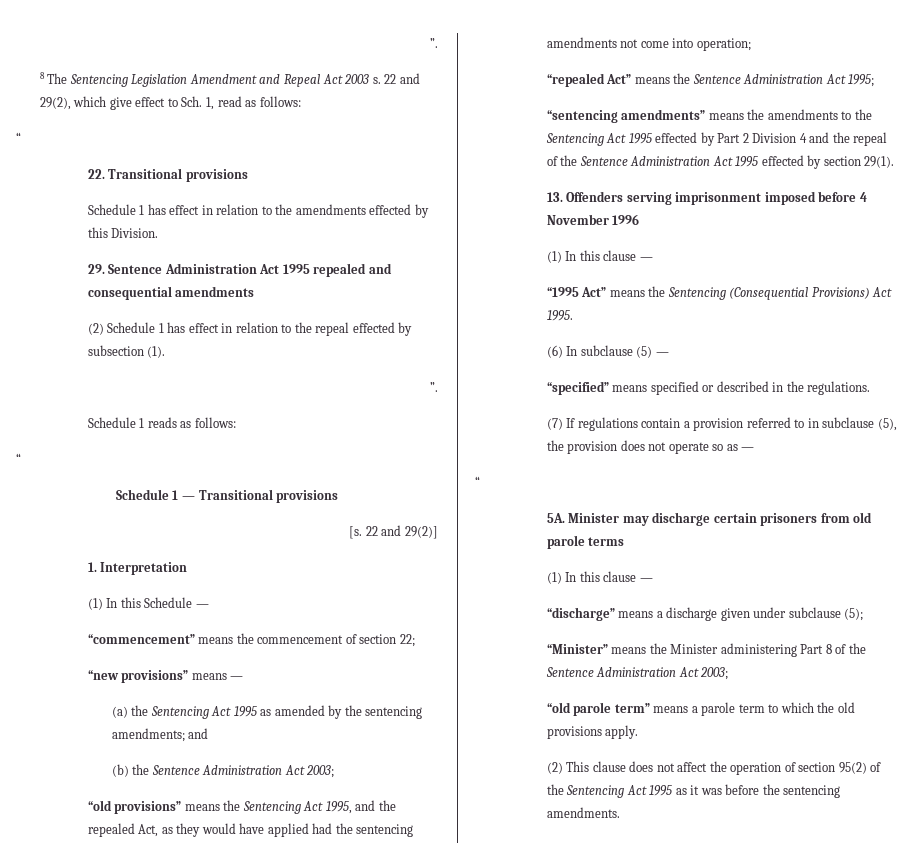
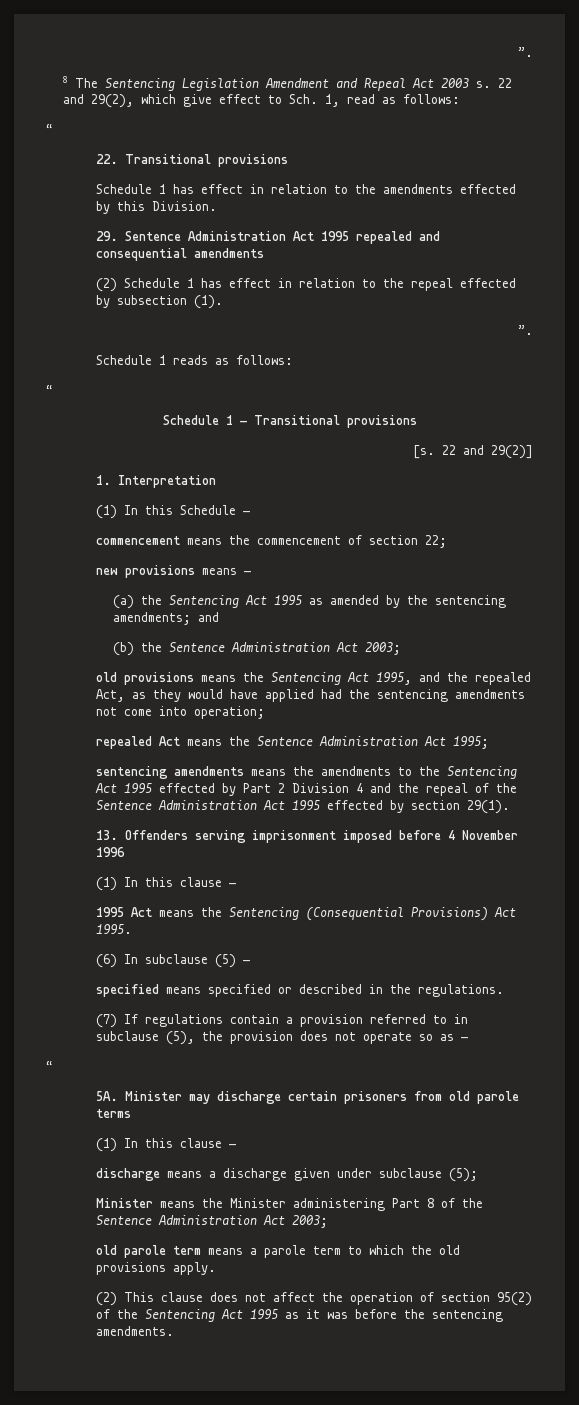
[87,634,195,644] “commencement” -> [96,536,181,545] commencement
[87,670,189,683] “new provisions” -> [96,565,196,578] new provisions
[87,800,182,814] “old provisions” -> [96,672,195,685] old provisions
[546,73,632,87] “repealed Act” -> [96,736,181,749] repealed Act
[546,109,706,123] “sentencing amendments” -> [96,766,245,779] sentencing amendments
[546,287,607,297] “1995 Act” -> [96,907,153,917] 1995 Act
[546,381,609,395] “specified” -> [96,984,160,997] specified
[546,607,615,621] “discharge” -> [96,1168,161,1181] discharge
[546,644,608,654] “Minister” -> [96,1198,154,1208] Minister
[546,702,650,716] “old parole term” -> [96,1245,202,1258] old parole term

